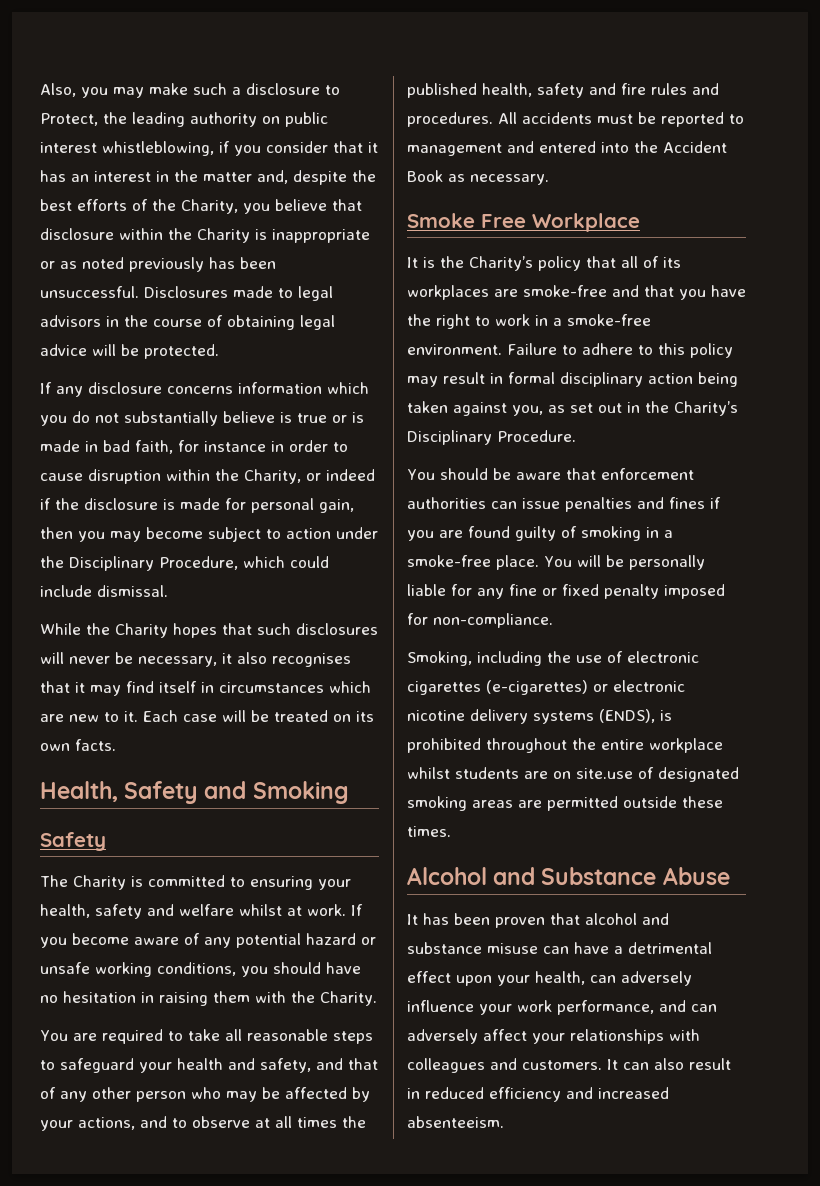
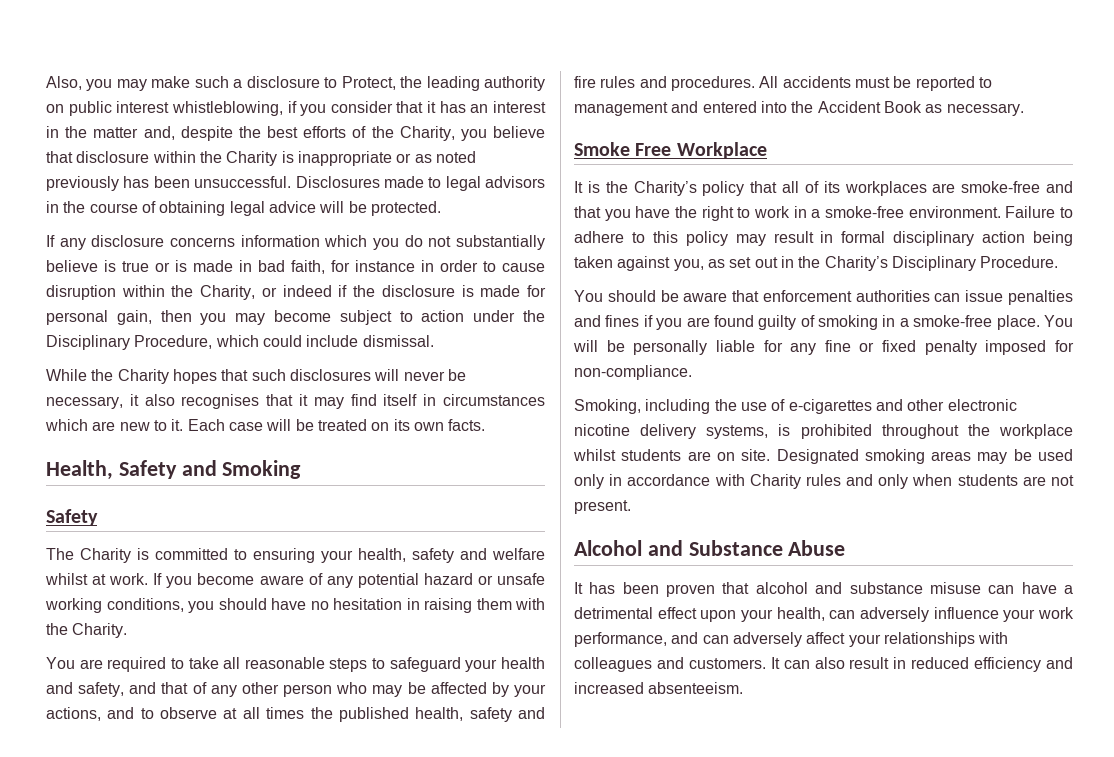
[627,651,699,663] [407,680,608,695] electronic cigarettes (e-cigarettes) or -> [788,399,945,414] e-cigarettes and other
[533,709,655,724] systems (ENDS), -> [706,425,769,439] systems,
[601,739,644,750] entire -> (990, 430) none
[576,767,739,782] [407,796,723,811] [407,826,451,837] site.use of designated smoking areas are permitted outside these times. -> [741,449,1073,464] [574,474,1074,489] [574,500,631,514] site. Designated smoking areas may be used only in accordance with Charity rules and only when students are not present.

